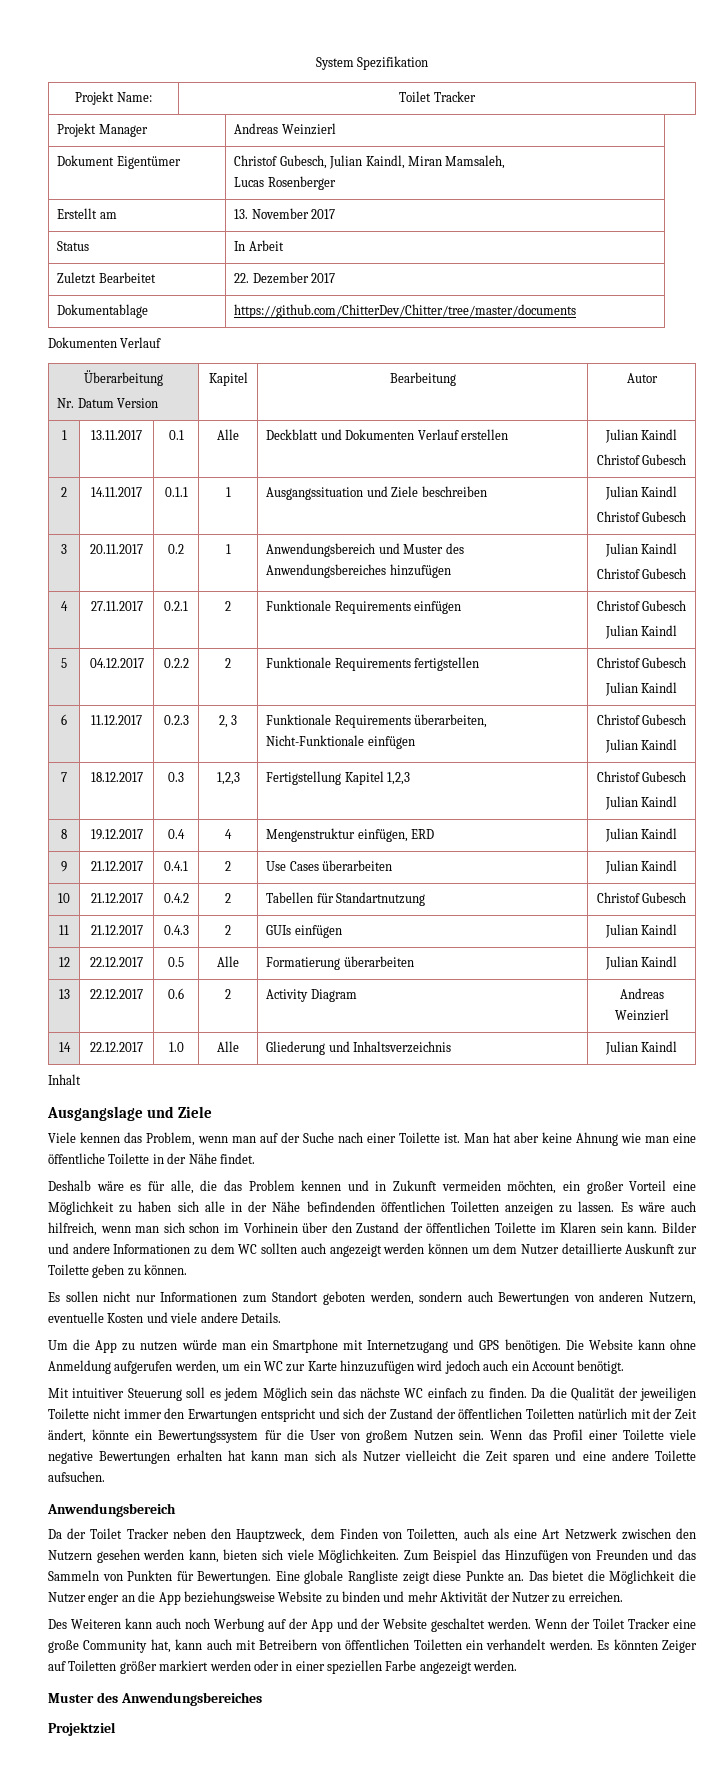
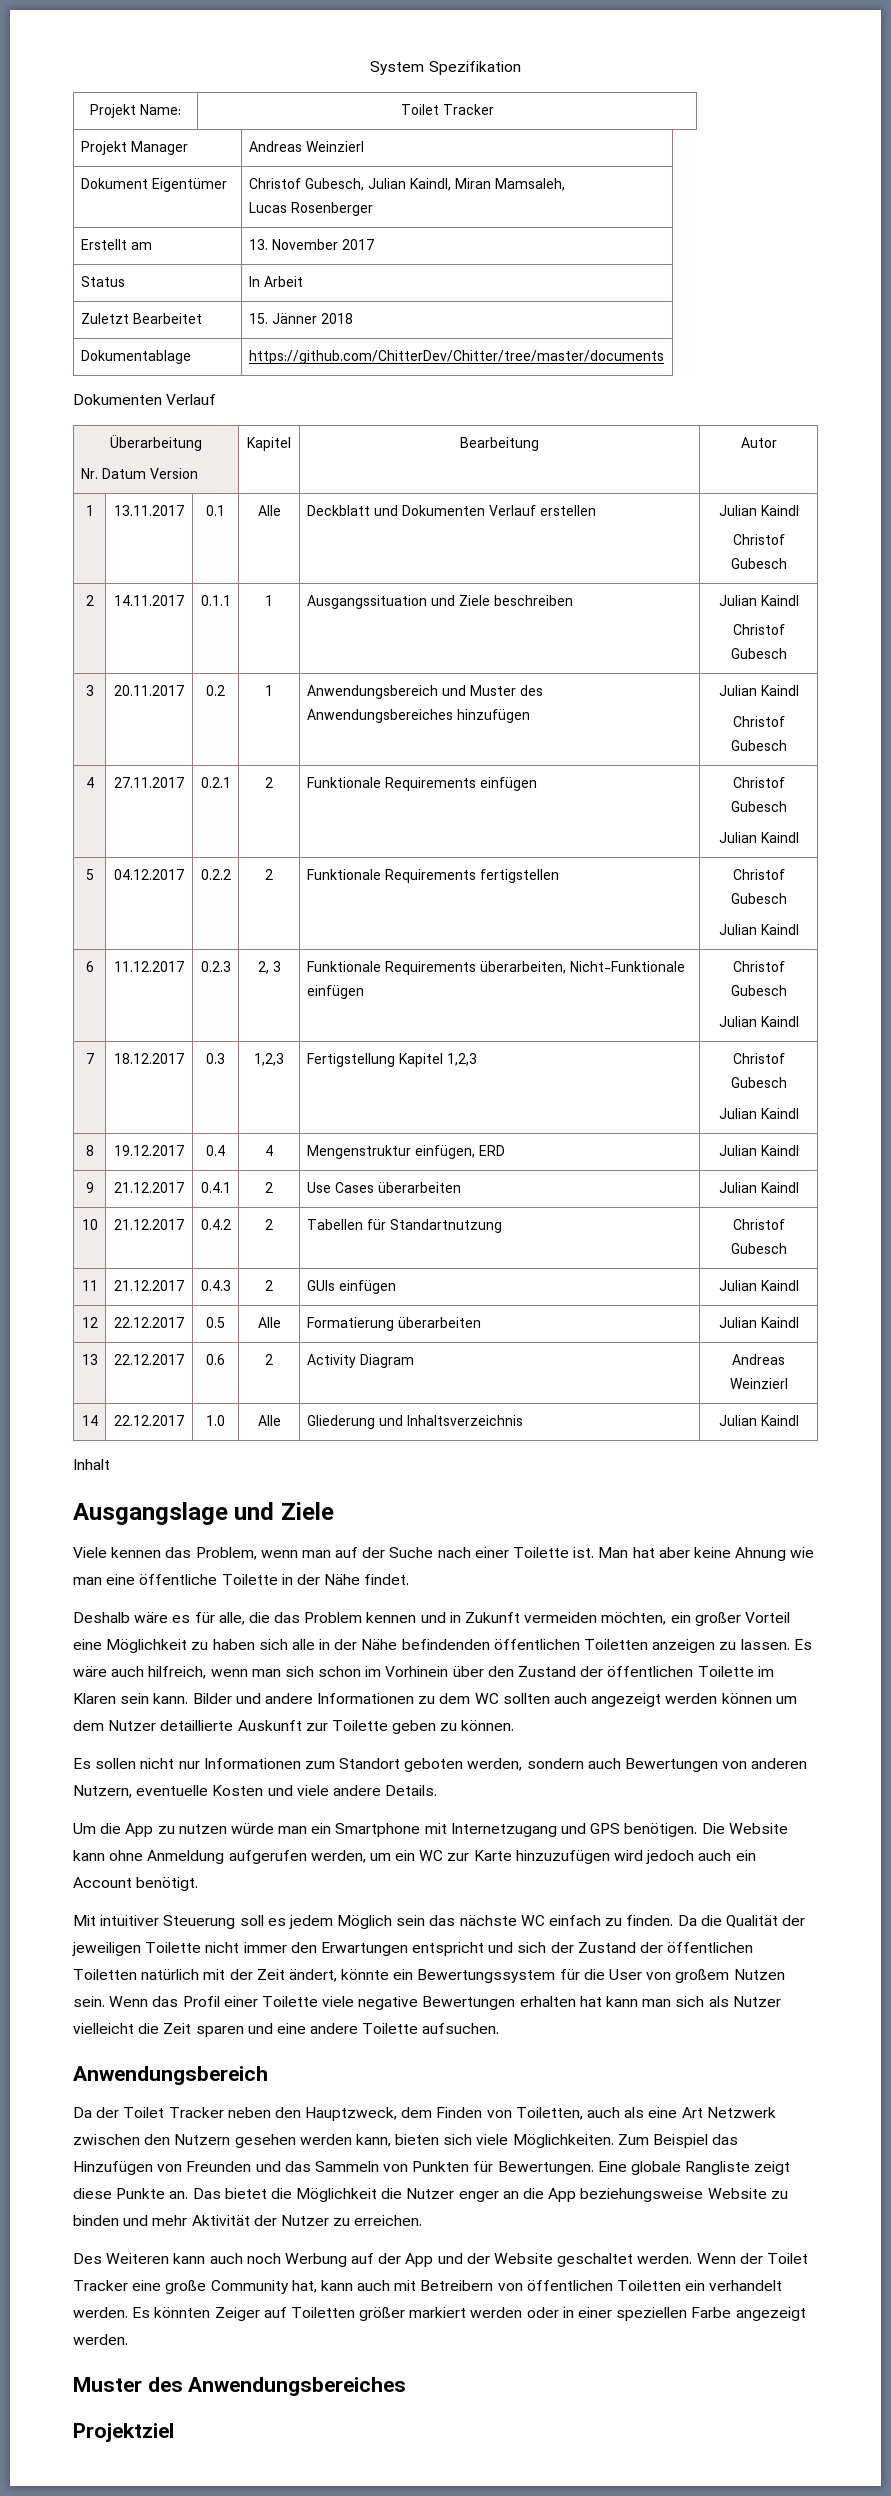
[234,272,336,284] 22. Dezember 2017 -> [248,313,353,324] 15. Jänner 2018

